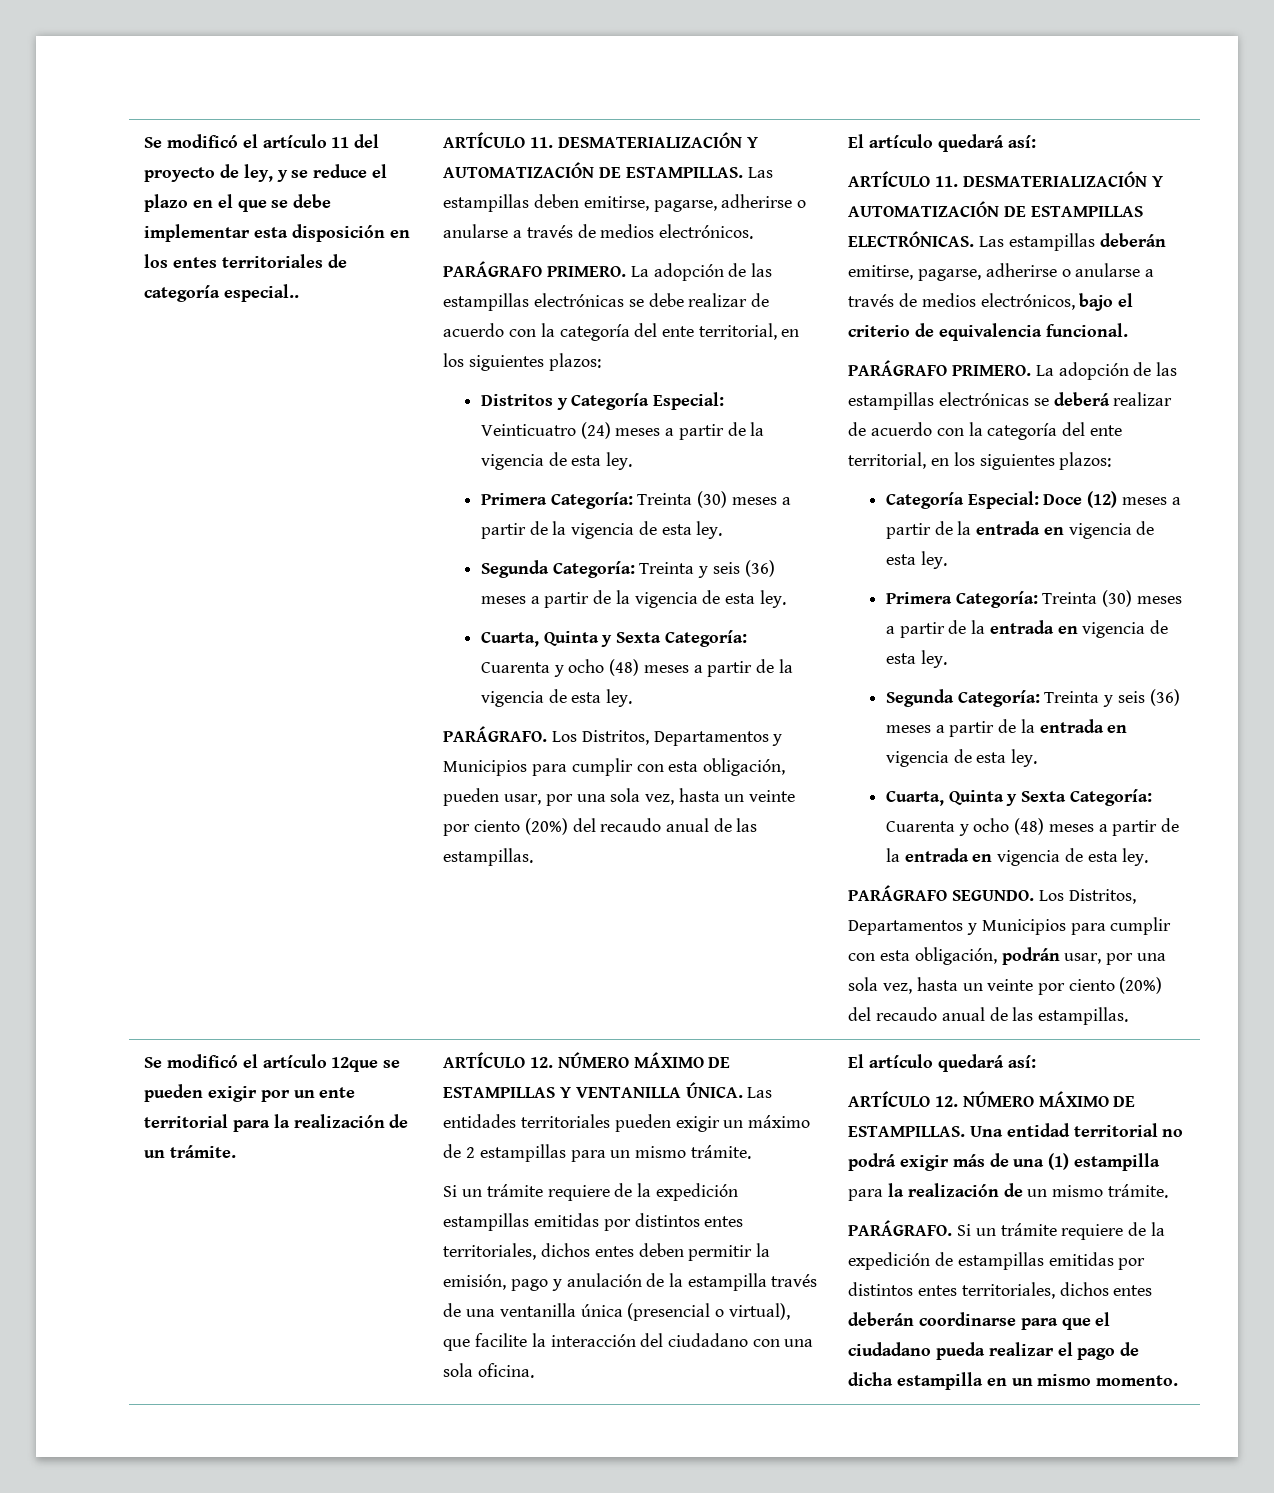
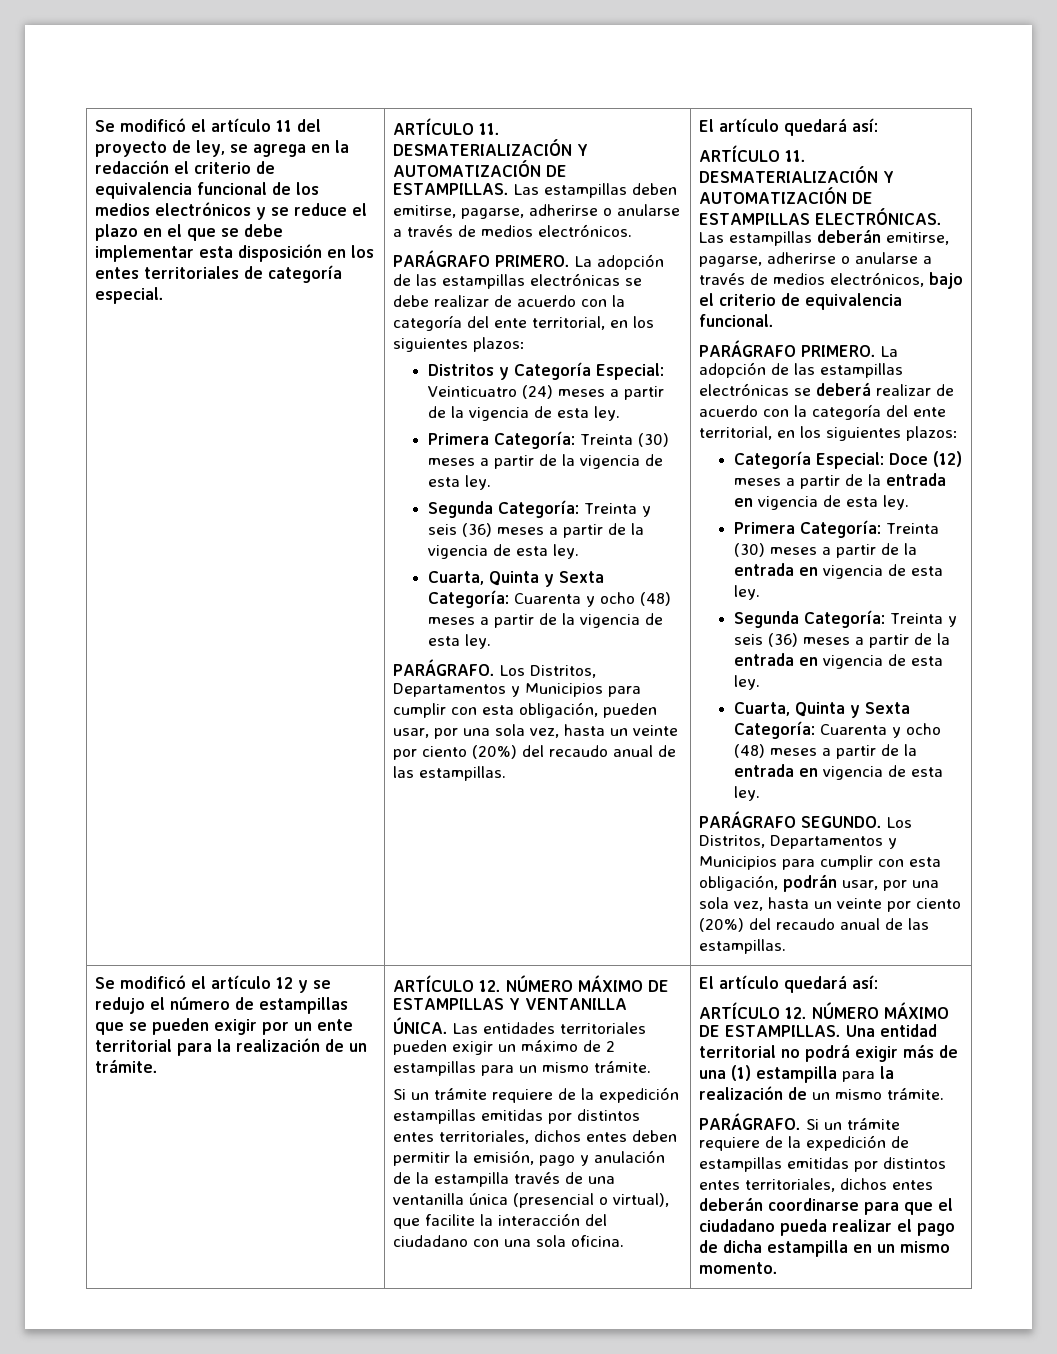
(273, 173) none -> [229,140,349,157] [94,160,275,174] [94,182,319,199] [94,202,251,216] se agrega en la redacción el criterio de equivalencia funcional de los medios electrónicos
[224,284,300,302] especial.. -> [94,287,164,304] especial.
[331,1057,379,1072] 12que -> [275,977,331,993] [94,997,348,1014] [94,1022,124,1035] 12 y se redujo el número de estampillas que

